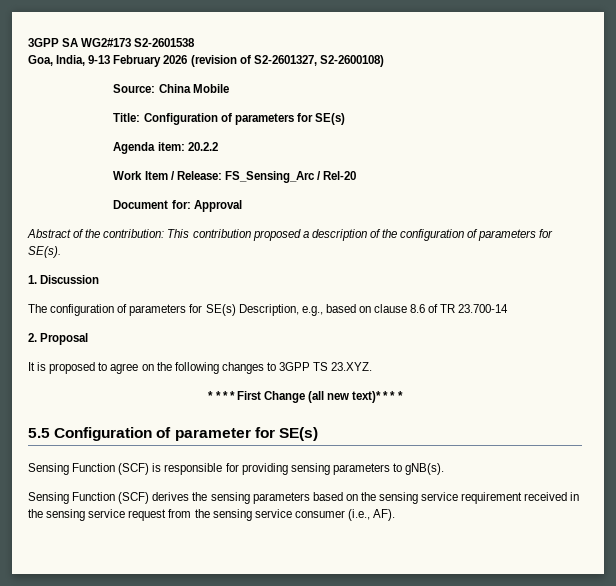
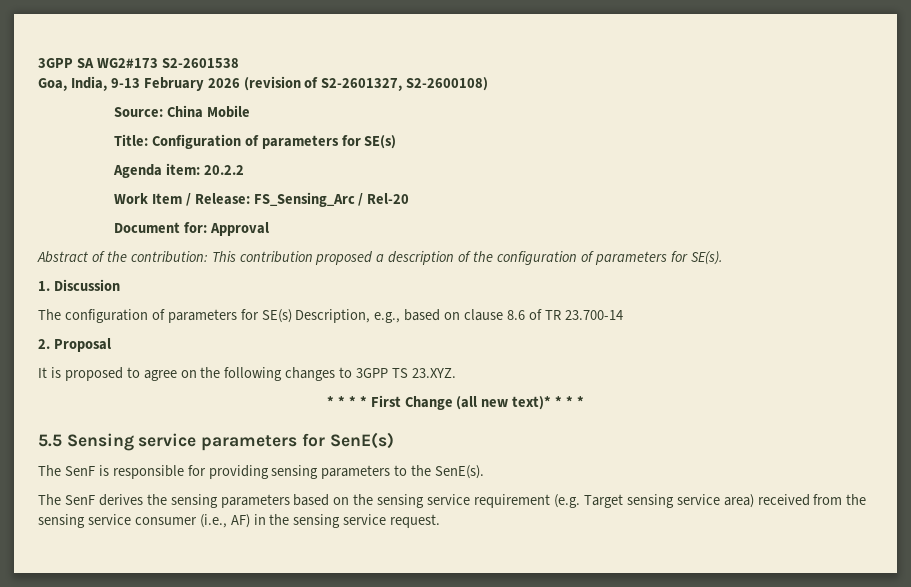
[54,427,318,441] [28,463,150,475] Configuration of parameter for SE(s) // Sensing Function (SCF) -> [66,432,394,451] [38,465,95,476] Sensing service parameters for SenE(s) // The SenF
[405,463,445,475] [28,492,150,504] gNB(s). // Sensing Function (SCF) -> [411,465,485,479] [38,494,95,505] the SenE(s). // The SenF
[524,492,580,501] [28,509,167,521] received in the sensing service request -> [553,494,810,508] (e.g. Target sensing service area) received
[373,509,396,521] AF). -> [230,514,441,528] AF) in the sensing service request.

